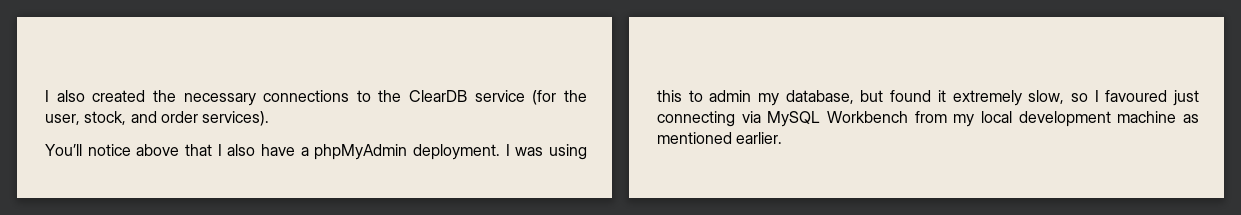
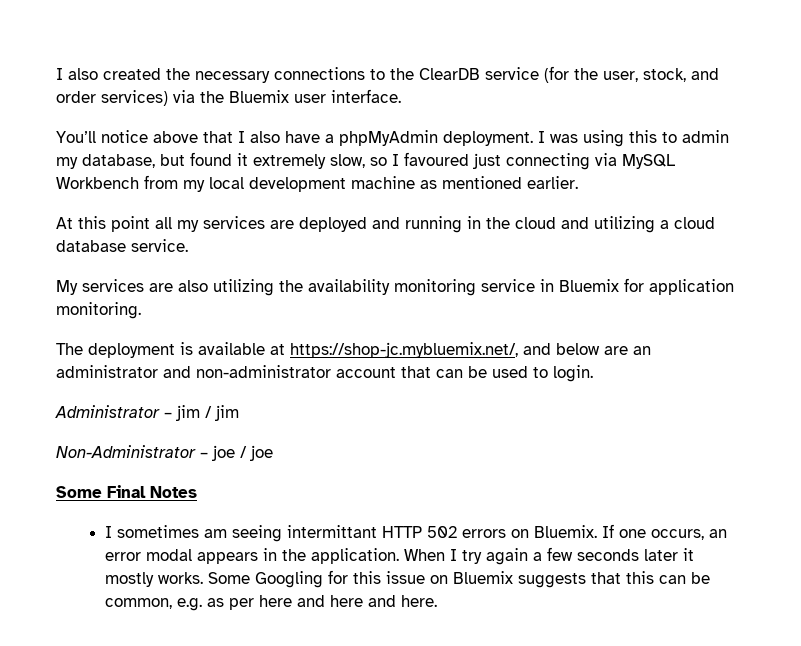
[202,111,270,126] services). -> [101,89,401,106] services) via the Bluemix user interface.
(783, 138) none -> [56,216,715,233] [56,239,188,252] [56,278,734,296] [56,302,141,319] [56,342,651,358] [56,365,593,382] [55,405,239,421] [56,445,273,461] [56,485,197,498] [105,524,728,542] [105,547,695,565] [105,570,711,588] [105,595,438,611] // At this point all my services are deployed and running in the cloud and utilizing a cloud database service. // My services are also utilizing the availability monitoring service in Bluemix for application monitoring. // The deployment is available at https://shop-jc.mybluemix.net/, and below are an administrator and non-administrator account that can be used to login. // Administrator – jim / jim // Non-Administrator – joe / joe // Some Final Notes // I sometimes am seeing intermittant HTTP 502 errors on Bluemix. If one occurs, an error modal appears in the application. When I try again a few seconds later it mostly works. Some Googling for this issue on Bluemix suggests that this can be common, e.g. as per here and here and here.

